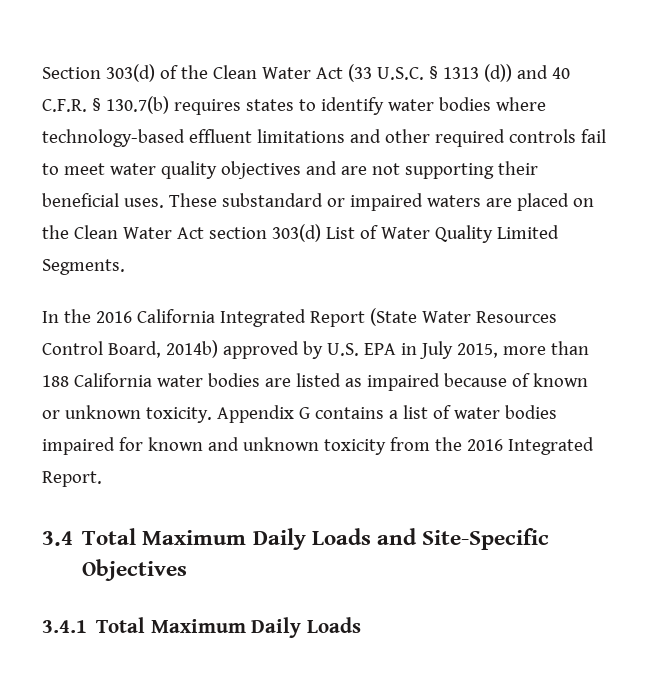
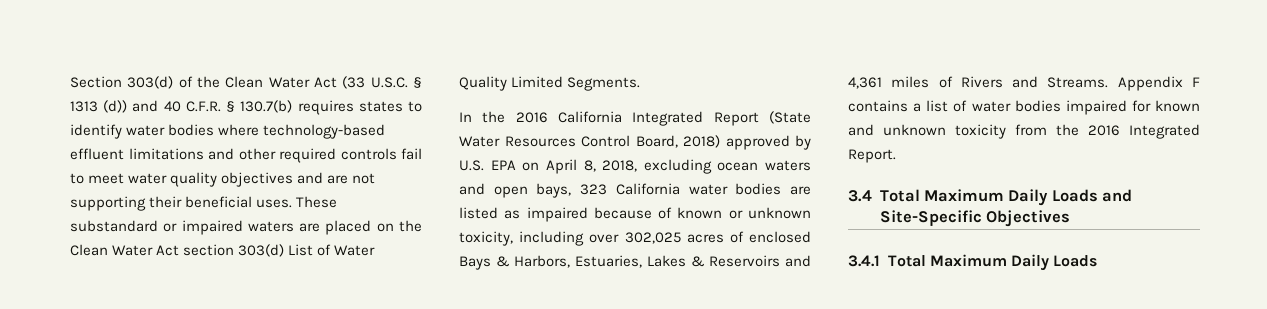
[165,340,218,358] 2014b) -> [683,135,720,148] 2018)
[400,341,589,359] [42,375,69,387] in July 2015, more than 188 -> [522,159,811,174] [459,183,608,198] on April 8, 2018, excluding ocean waters and open bays, 323
[145,405,310,423] toxicity. Appendix G -> [459,231,811,246] [459,255,811,270] [848,76,1200,91] toxicity, including over 302,025 acres of enclosed Bays & Harbors, Estuaries, Lakes & Reservoirs and 4,361 miles of Rivers and Streams. Appendix F

